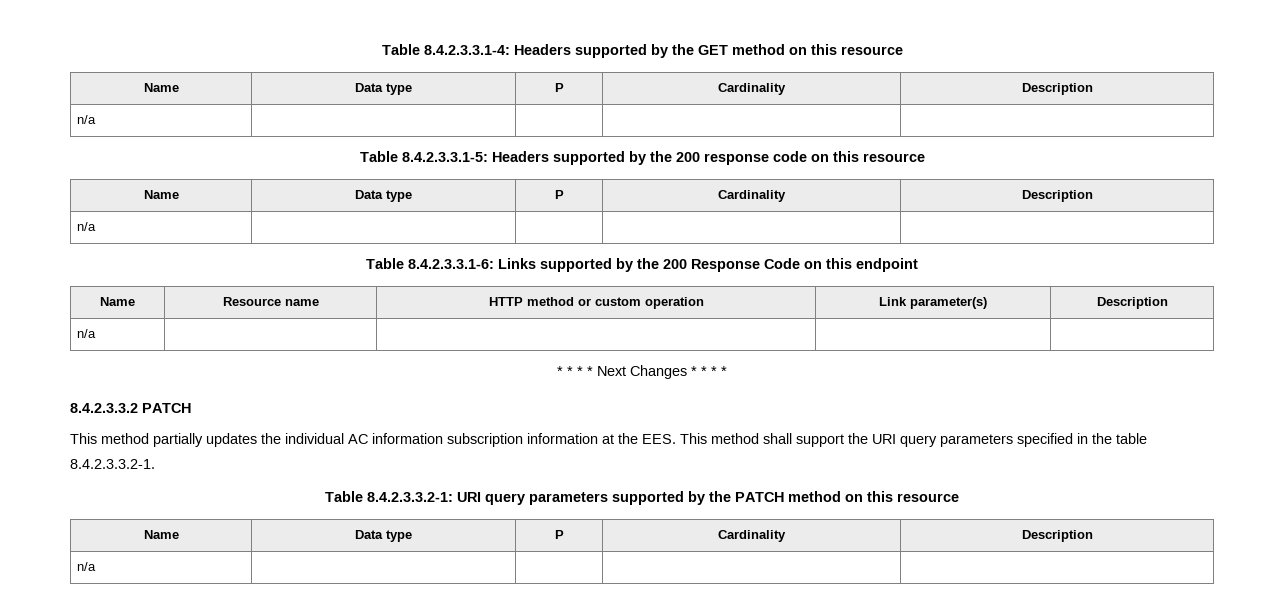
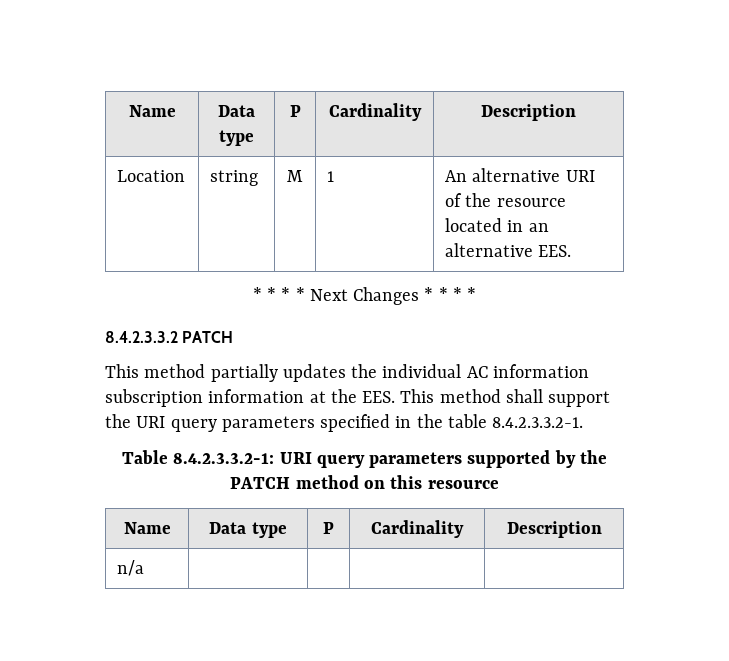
[381,44,903,58] [143,83,179,92] [355,83,412,95] [554,83,564,92] [718,83,786,95] [1021,83,1093,95] [77,115,97,124] [359,151,925,165] [143,190,179,199] [355,190,412,202] [554,190,564,199] [718,190,786,202] [1021,190,1093,202] [77,222,97,231] [366,258,918,272] [100,297,135,306] [222,297,319,306] [488,297,704,309] [879,297,987,309] [1096,297,1168,309] [77,329,97,338] Table 8.4.2.3.3.1-4: Headers supported by the GET method on this resource // Name | Data type | P | Cardinality | Description // n/a | | | | // Table 8.4.2.3.3.1-5: Headers supported by the 200 response code on this resource // Name | Data type | P | Cardinality | Description // n/a | | | | // Table 8.4.2.3.3.1-6: Links supported by the 200 Response Code on this endpoint // Name | Resource name | HTTP method or custom operation | Link parameter(s) | Description // n/a | | | | -> [128,105,176,117] [218,105,255,117] [219,130,254,146] [289,105,301,117] [328,103,422,121] [481,104,576,121] [117,170,186,182] [210,170,259,186] [287,170,303,182] [327,171,335,182] [445,168,595,182] [445,193,566,207] [445,218,549,232] [445,243,572,257] Name | Data type | P | Cardinality | Description // Location | string | M | 1 | An alternative URI of the resource located in an alternative EES.

